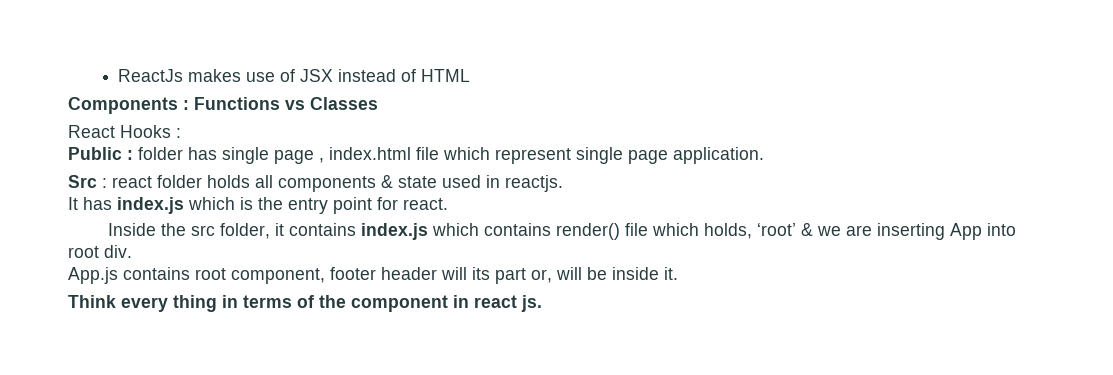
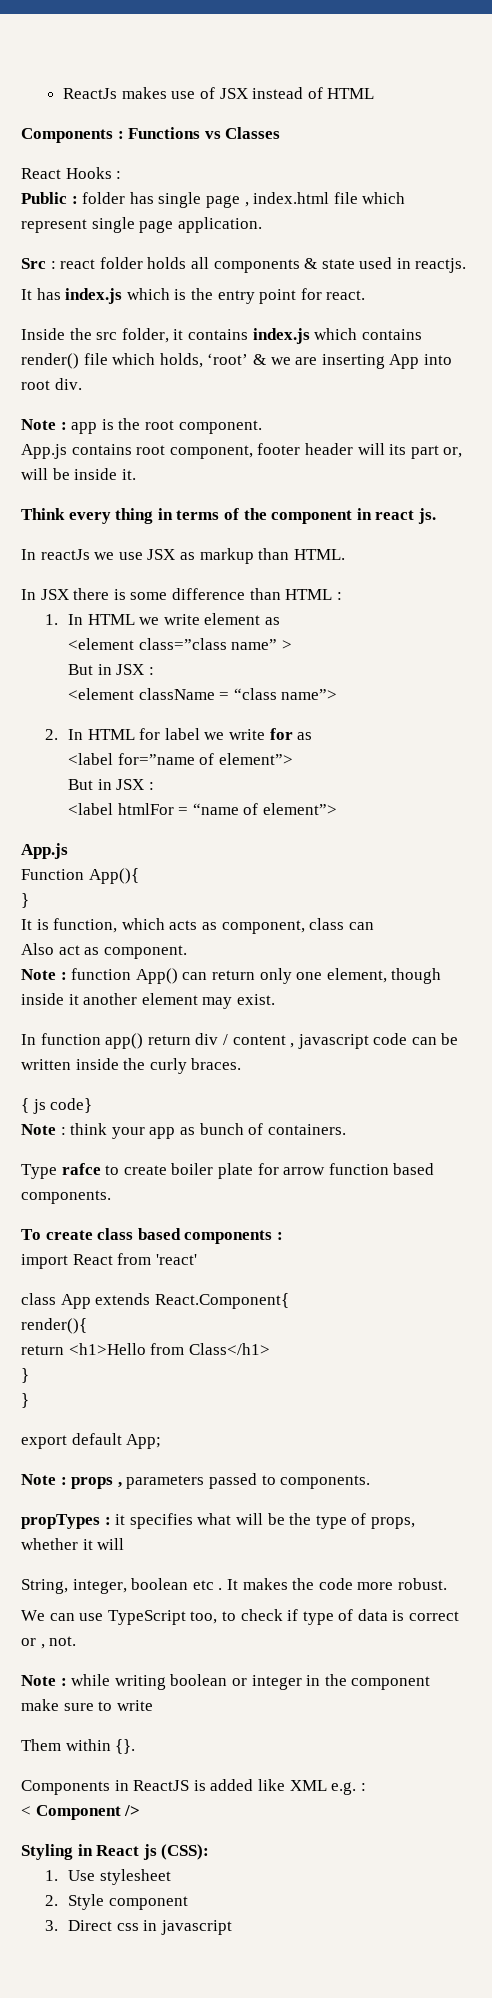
(132, 251) none -> [21,418,262,434] // Note : app is the root component.
(542, 303) none -> [21,548,345,564] [21,588,342,600] [44,613,281,625] [68,638,292,650] [68,664,154,675] [68,688,338,700] [44,728,313,740] [68,753,293,765] [68,779,154,790] [68,803,338,815] [21,843,68,859] [21,868,139,884] [21,893,29,908] [21,918,374,934] [21,943,187,959] [21,968,442,984] [21,993,275,1009] [21,1033,459,1049] [21,1058,242,1074] [21,1098,93,1114] [21,1123,346,1139] [21,1163,435,1179] [21,1190,111,1204] [21,1228,283,1244] [21,1253,197,1269] [21,1293,289,1309] [21,1318,87,1334] [21,1343,270,1355] [21,1368,29,1383] [21,1393,29,1408] [21,1433,162,1449] [21,1473,371,1489] [21,1513,415,1529] [21,1538,125,1550] [21,1578,447,1594] [21,1609,460,1625] [21,1636,77,1649] [21,1674,431,1690] [21,1699,153,1711] [21,1739,136,1754] [21,1779,366,1795] [21,1805,141,1820] [21,1844,210,1860] [44,1869,171,1885] [44,1894,188,1910] [44,1920,232,1935] // In reactJs we use JSX as markup than HTML. // In JSX there is some difference than HTML : // 1. In HTML we write element as // <element class=”class name” > // But in JSX : // <element className = “class name”> // 2. In HTML for label we write for as // <label for=”name of element”> // But in JSX : // <label htmlFor = “name of element”> // App.js // Function App(){ // } // It is function, which acts as component, class can // Also act as component. // Note : function App() can return only one element, though inside it another element may exist. // In function app() return div / content , javascript code can be written inside the curly braces. // { js code} // Note : think your app as bunch of containers. // Type rafce to create boiler plate for arrow function based components. // To create class based components : // import React from 'react' // class App extends React.Component{ // render(){ // return <h1>Hello from Class</h1> // } // } // export default App; // Note : props , parameters passed to components. // propTypes : it specifies what will be the type of props, whether it will // String, integer, boolean etc . It makes the code more robust. // We can use TypeScript too, to check if type of data is correct or , not. // Note : while writing boolean or integer in the component make sure to write // Them within {}. // Components in ReactJS is added like XML e.g. : // < Component /> // Styling in React js (CSS): // 1. Use stylesheet // 2. Style component // 3. Direct css in javascript

